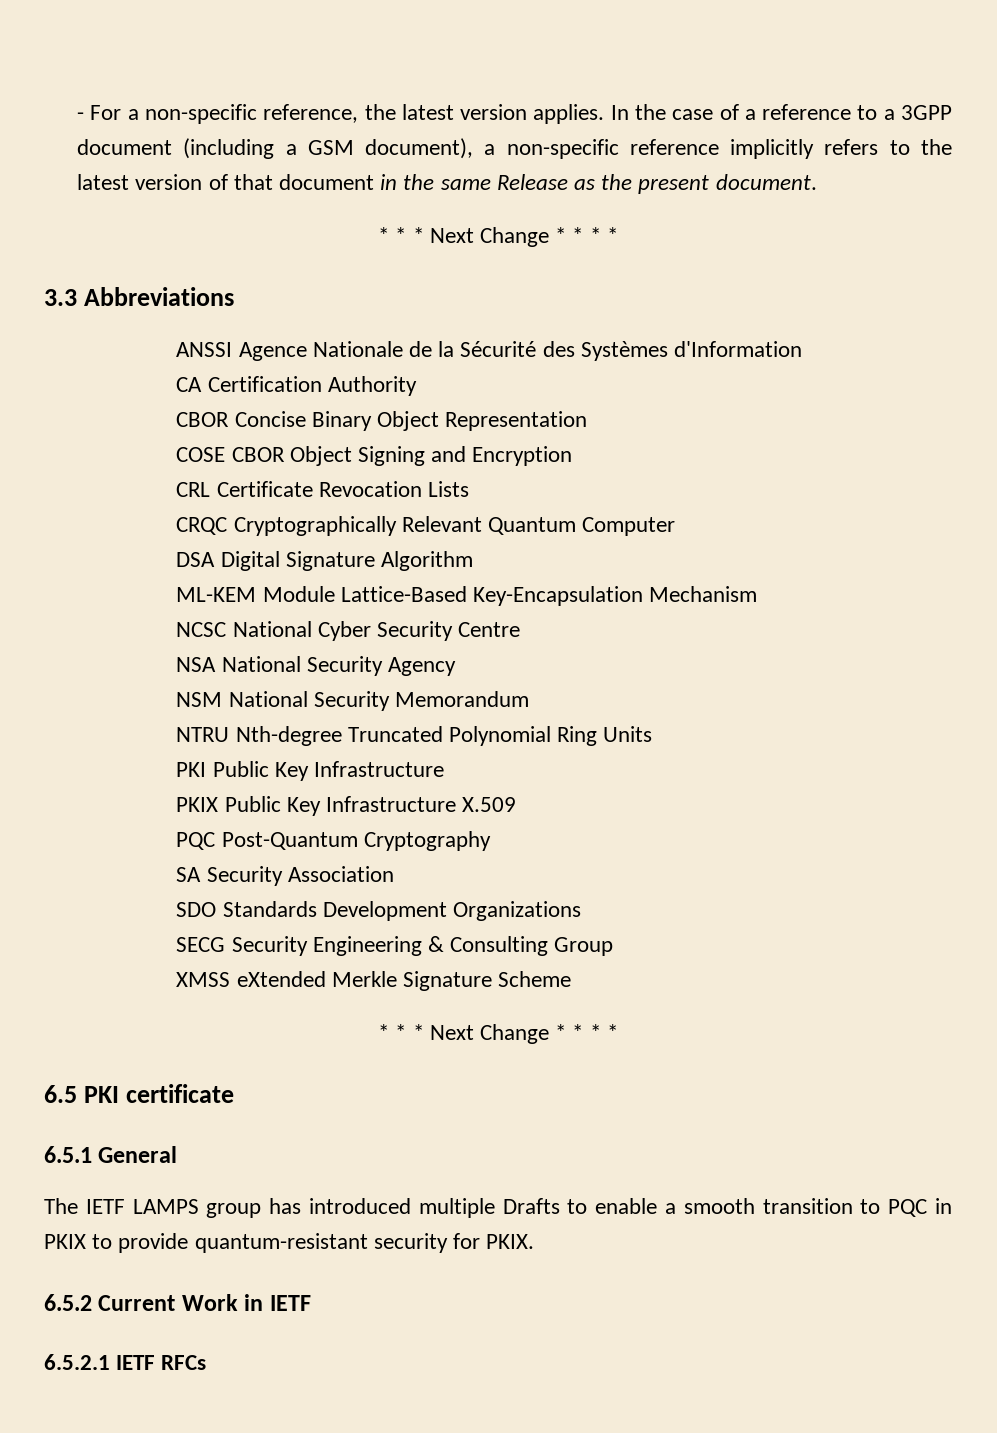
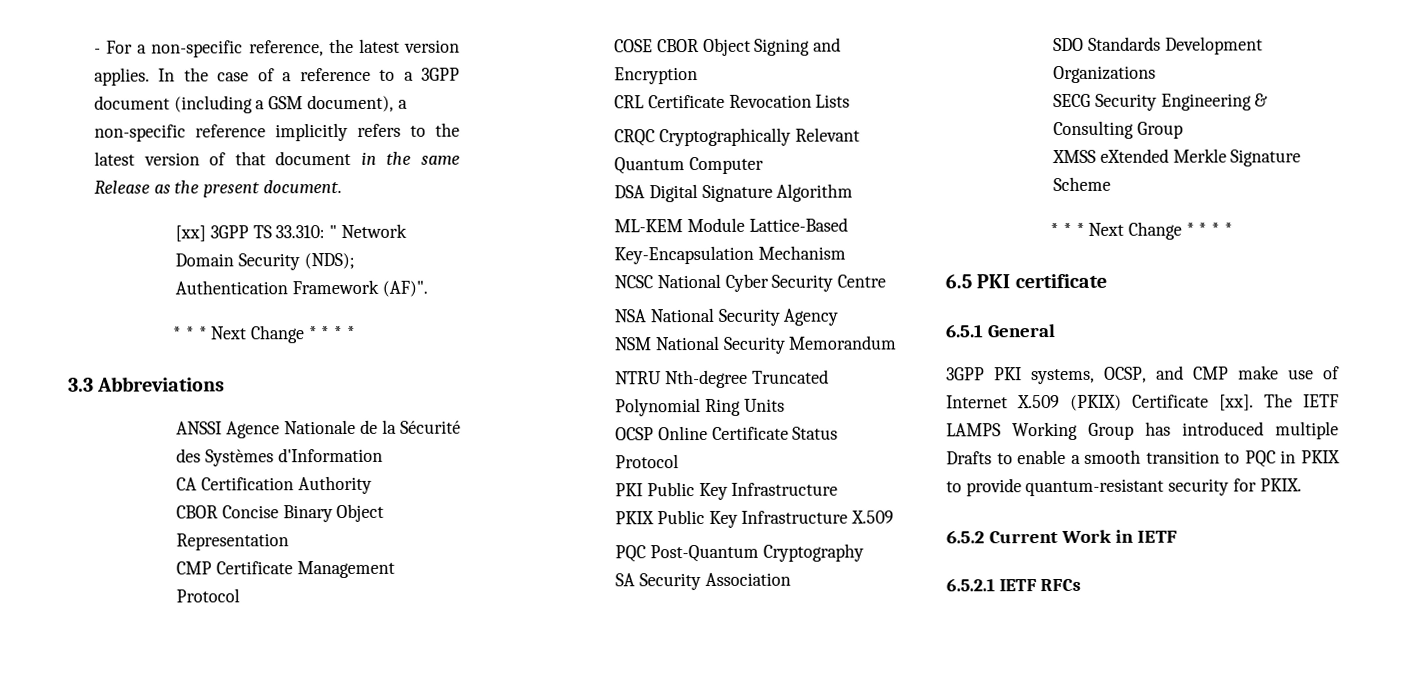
(817, 182) none -> [175,223,407,242] [175,252,355,271] [175,279,428,297] // [xx] 3GPP TS 33.310: " Network Domain Security (NDS); Authentication Framework (AF)".
(588, 421) none -> [176,560,395,579] [176,588,241,603] // CMP Certificate Management Protocol
(653, 734) none -> [615,425,839,441] [615,454,680,469] // OCSP Online Certificate Status Protocol
(178, 1154) none -> [946,365,1340,385] [946,394,1254,411] 3GPP PKI systems, OCSP, and CMP make use of Internet X.509 (PKIX) Certificate [xx].
[206,1203,262,1218] group -> [1012,421,1134,441] Working Group

